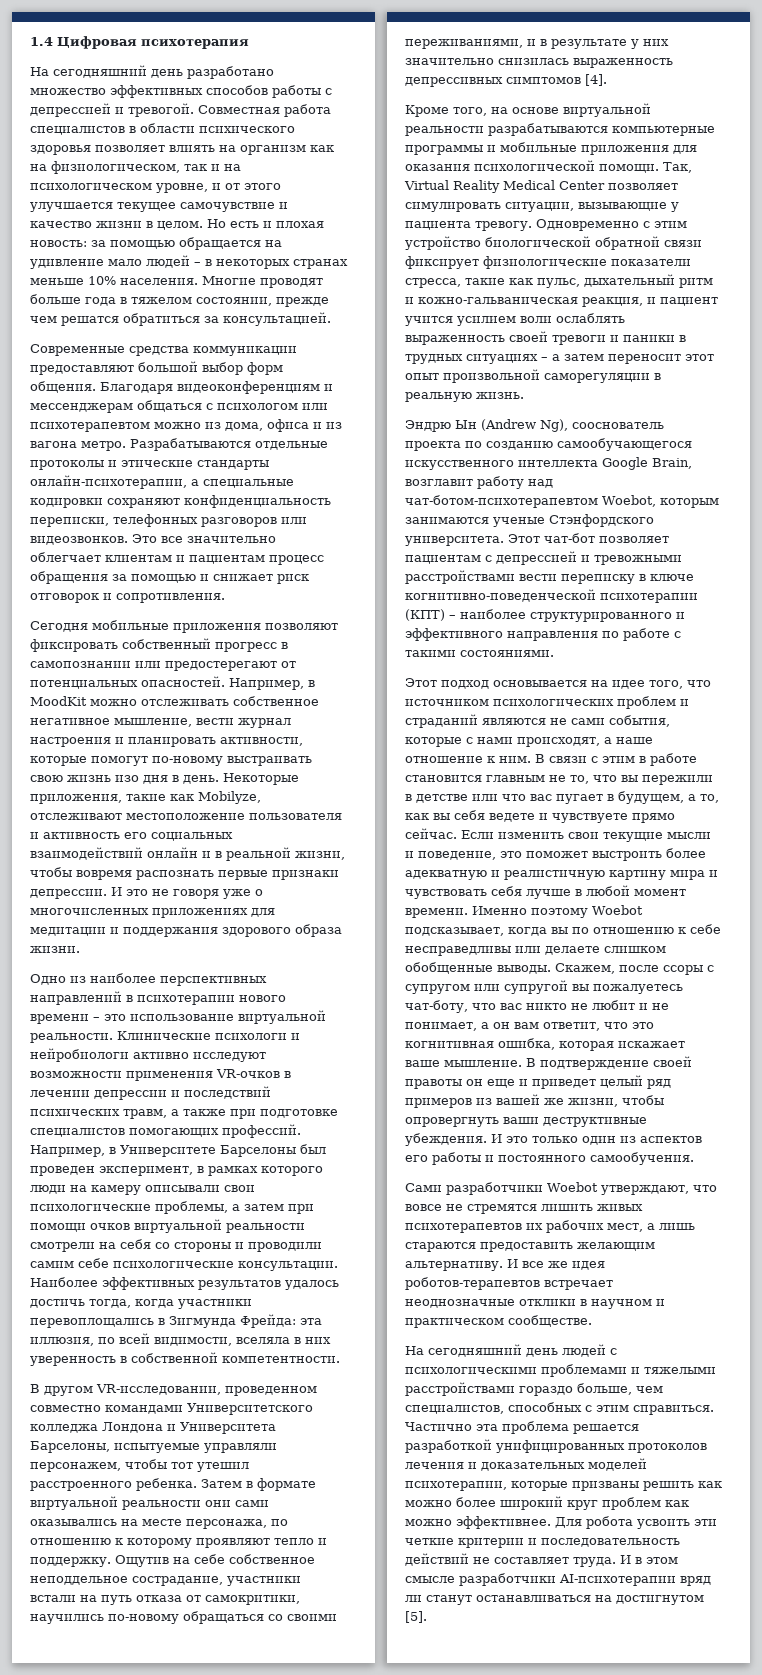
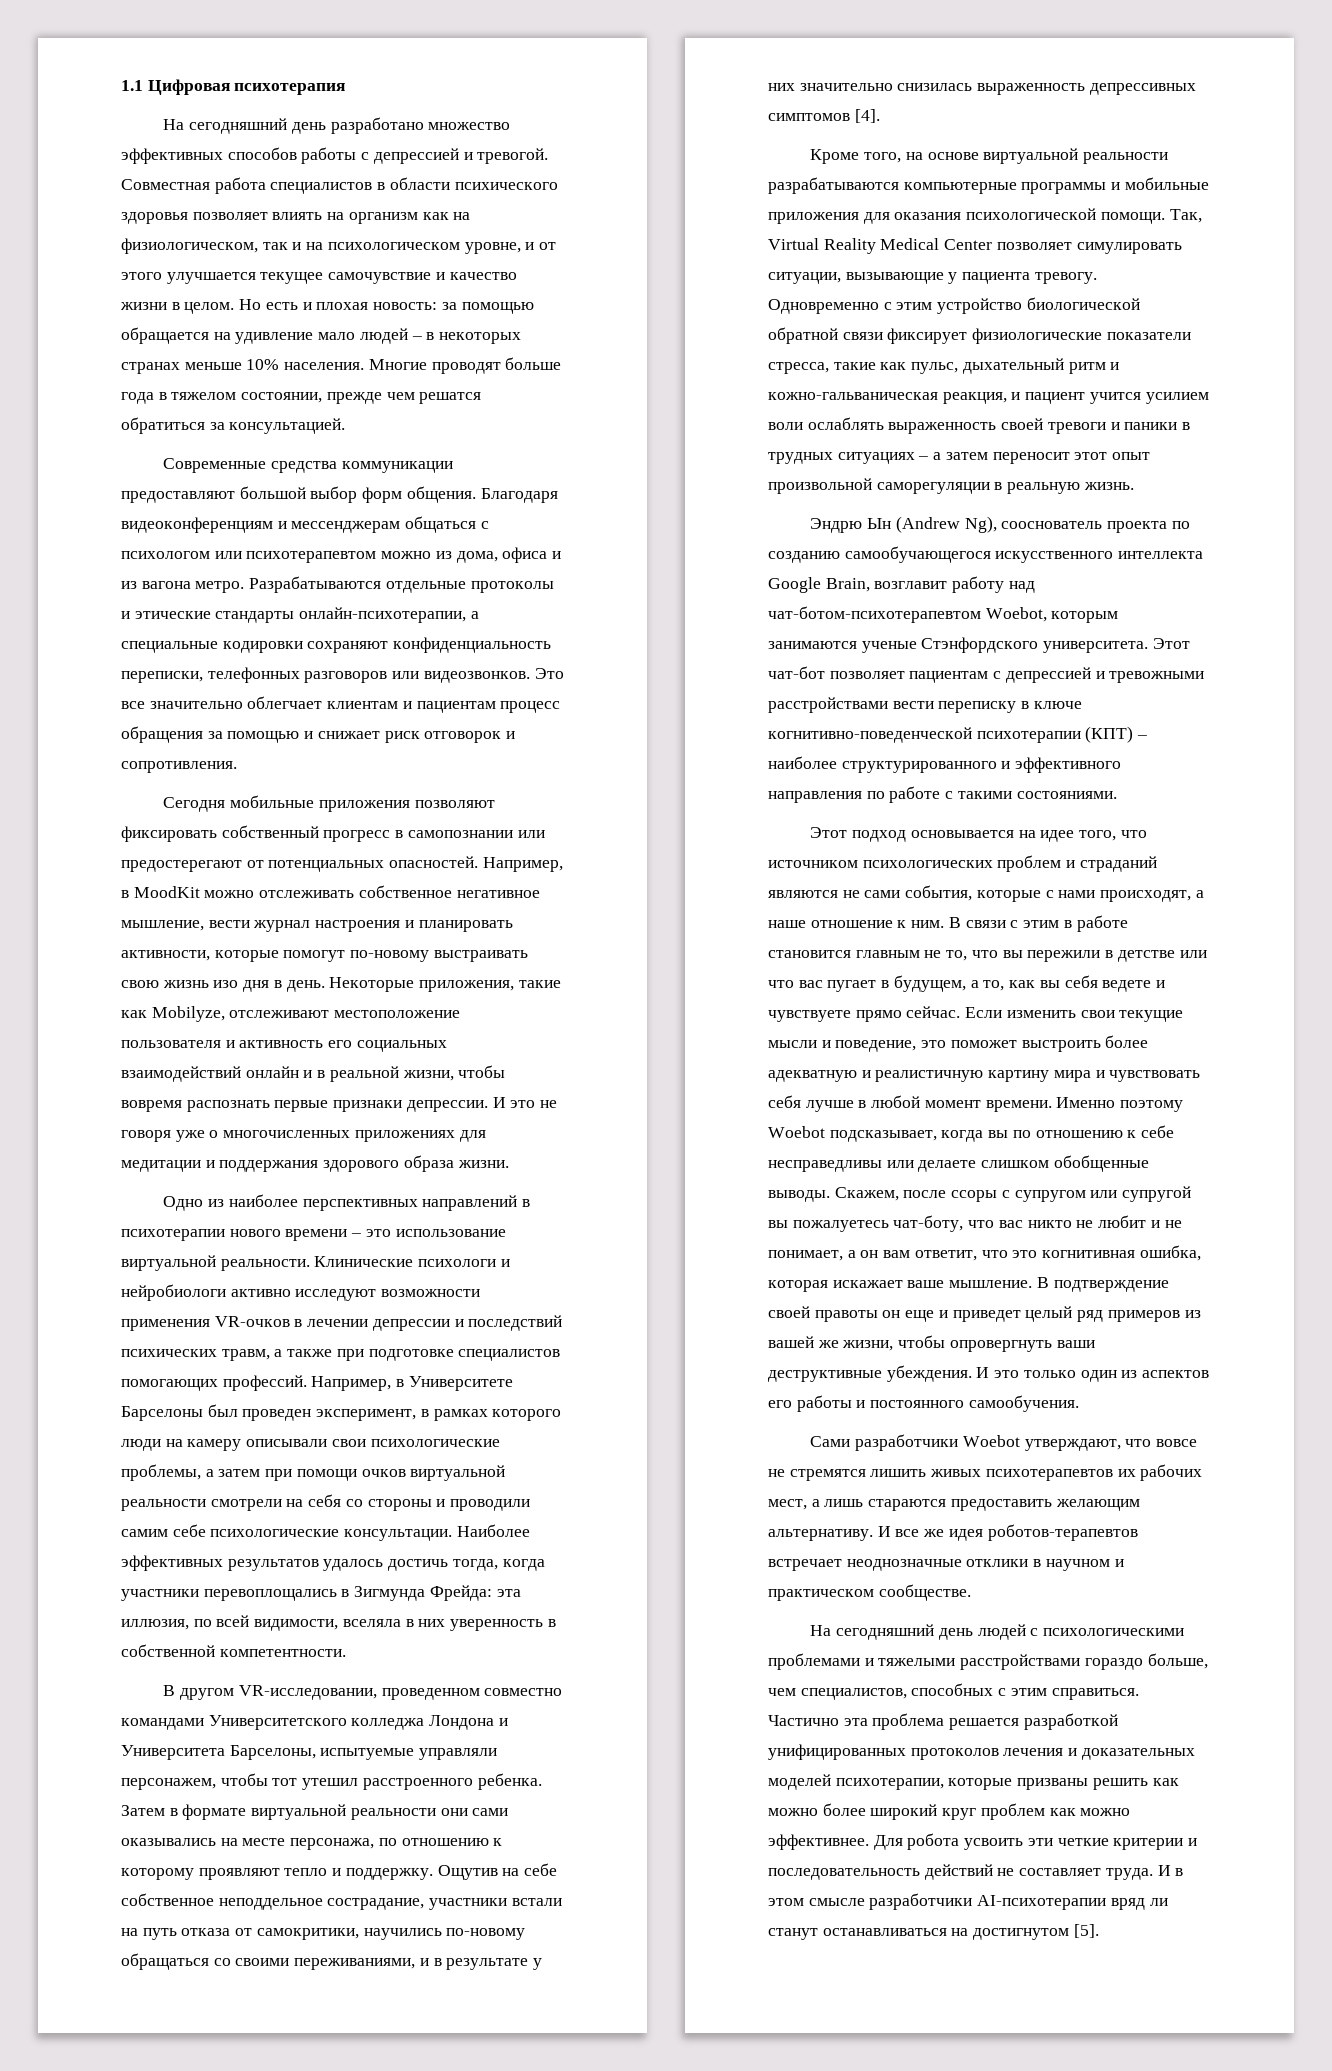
[30,37,53,46] 1.4 -> [121,80,143,91] 1.1

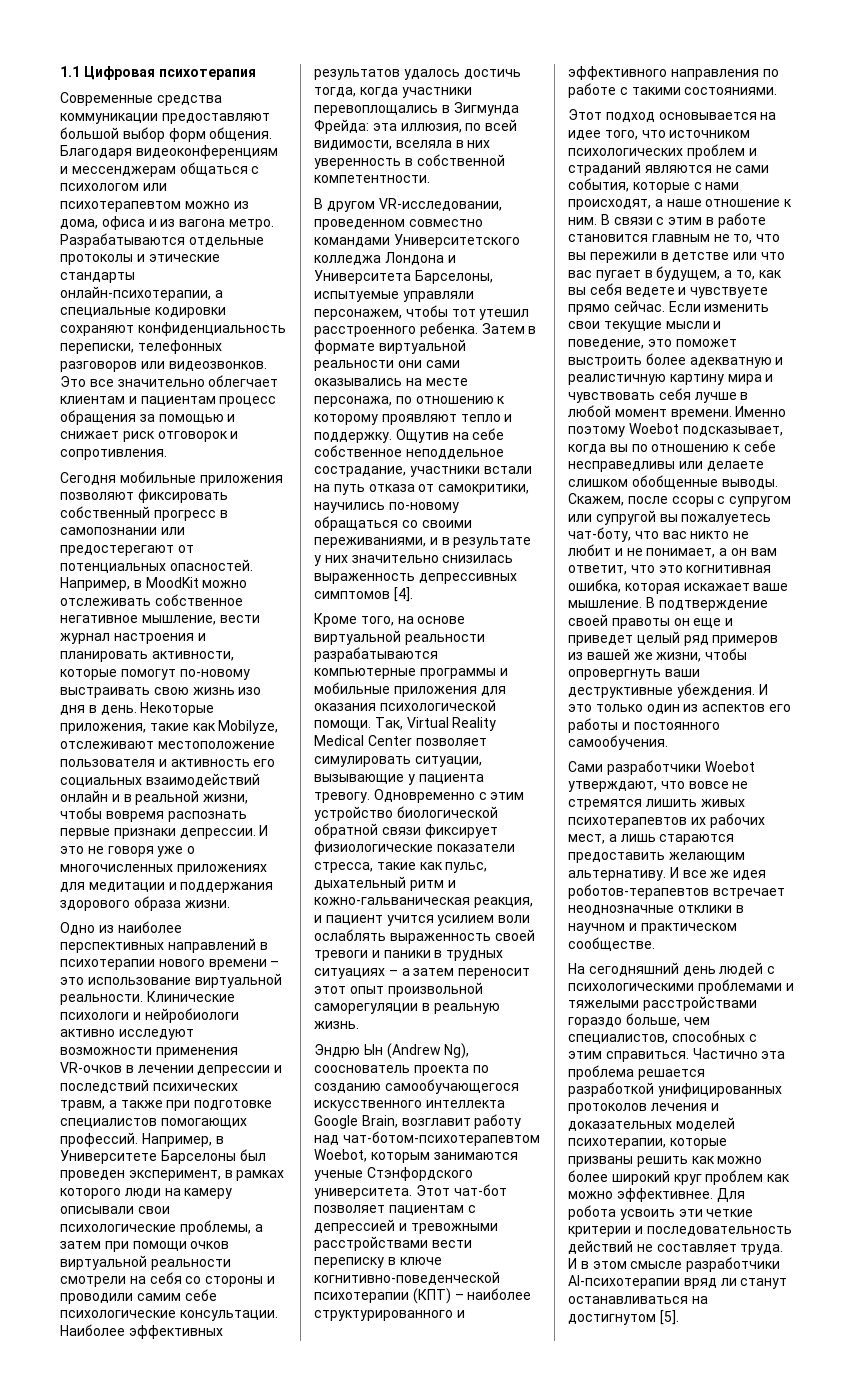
[163,117,511,134] [121,147,549,164] [121,177,558,194] [121,212,471,224] [121,238,557,254] [121,272,517,284] [120,299,534,314] [121,327,522,344] [121,357,562,374] [121,392,482,404] [121,417,346,434] // На сегодняшний день разработано множество эффективных способов работы с депрессией и тревогой. Совместная работа специалистов в области психического здоровья позволяет влиять на организм как на физиологическом, так и на психологическом уровне, и от этого улучшается текущее самочувствие и качество жизни в целом. Но есть и плохая новость: за помощью обращается на удивление мало людей – в некоторых странах меньше 10% населения. Многие проводят больше года в тяжелом состоянии, прежде чем решатся обратиться за консультацией. -> (256, 74) none

